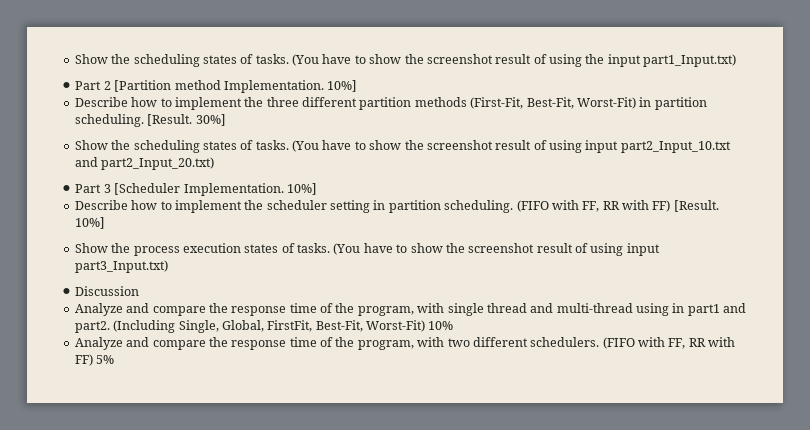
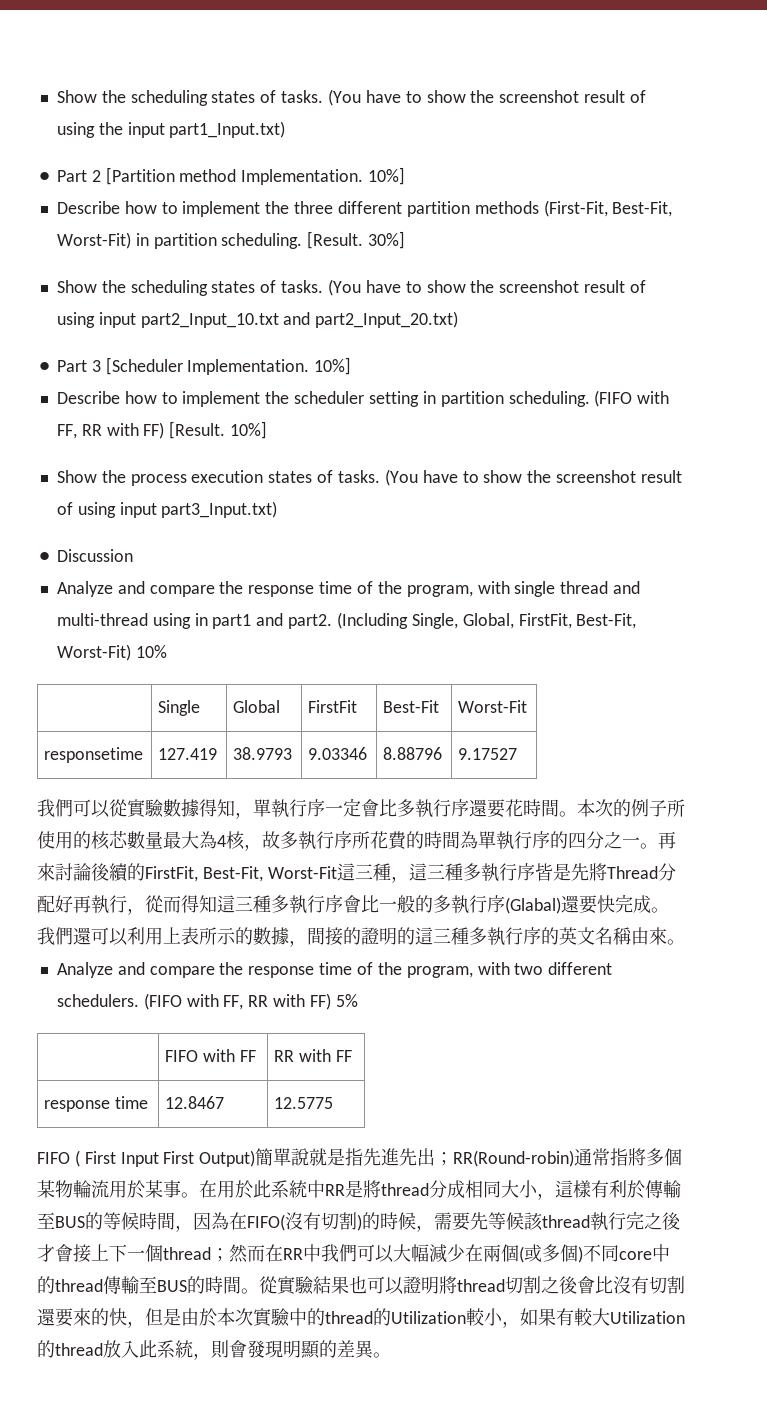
(454, 325) none -> [158,700,201,716] [233,700,281,713] [308,700,358,713] [383,700,440,713] [458,700,528,713] [44,747,144,763] [158,748,218,760] [233,747,293,760] [308,747,368,760] [383,747,443,760] [458,748,518,760] [37,798,685,819] [37,831,676,851] [37,863,676,883] [37,894,669,915] [37,927,685,947] // | Single | Global | FirstFit | Best-Fit | Worst-Fit // responsetime | 127.419 | 38.9793 | 9.03346 | 8.88796 | 9.17527 // 我們可以從實驗數據得知，單執行序一定會比多執行序還要花時間。本次的例子所使用的核芯數量最大為4核，故多執行序所花費的時間為單執行序的四分之一。再來討論後續的FirstFit, Best-Fit, Worst-Fit這三種，這三種多執行序皆是先將Thread分配好再執行，從而得知這三種多執行序會比一般的多執行序(Glabal)還要快完成。我們還可以利用上表所示的數據，間接的證明的這三種多執行序的英文名稱由來。
(115, 359) none -> [165,1049,257,1062] [274,1049,353,1062] [44,1096,149,1112] [165,1096,225,1109] [274,1097,334,1109] [37,1148,683,1167] [37,1180,681,1200] [37,1211,681,1232] [37,1244,670,1263] [37,1276,685,1295] [37,1308,685,1328] [37,1340,391,1360] // | FIFO with FF | RR with FF // response time | 12.8467 | 12.5775 // FIFO ( First Input First Output)簡單說就是指先進先出；RR(Round-robin)通常指將多個某物輪流用於某事。在用於此系統中RR是將thread分成相同大小，這樣有利於傳輸至BUS的等候時間，因為在FIFO(沒有切割)的時候，需要先等候該thread執行完之後才會接上下一個thread；然而在RR中我們可以大幅減少在兩個(或多個)不同core中的thread傳輸至BUS的時間。從實驗結果也可以證明將thread切割之後會比沒有切割還要來的快，但是由於本次實驗中的thread的Utilization較小，如果有較大Utilization的thread放入此系統，則會發現明顯的差異。

